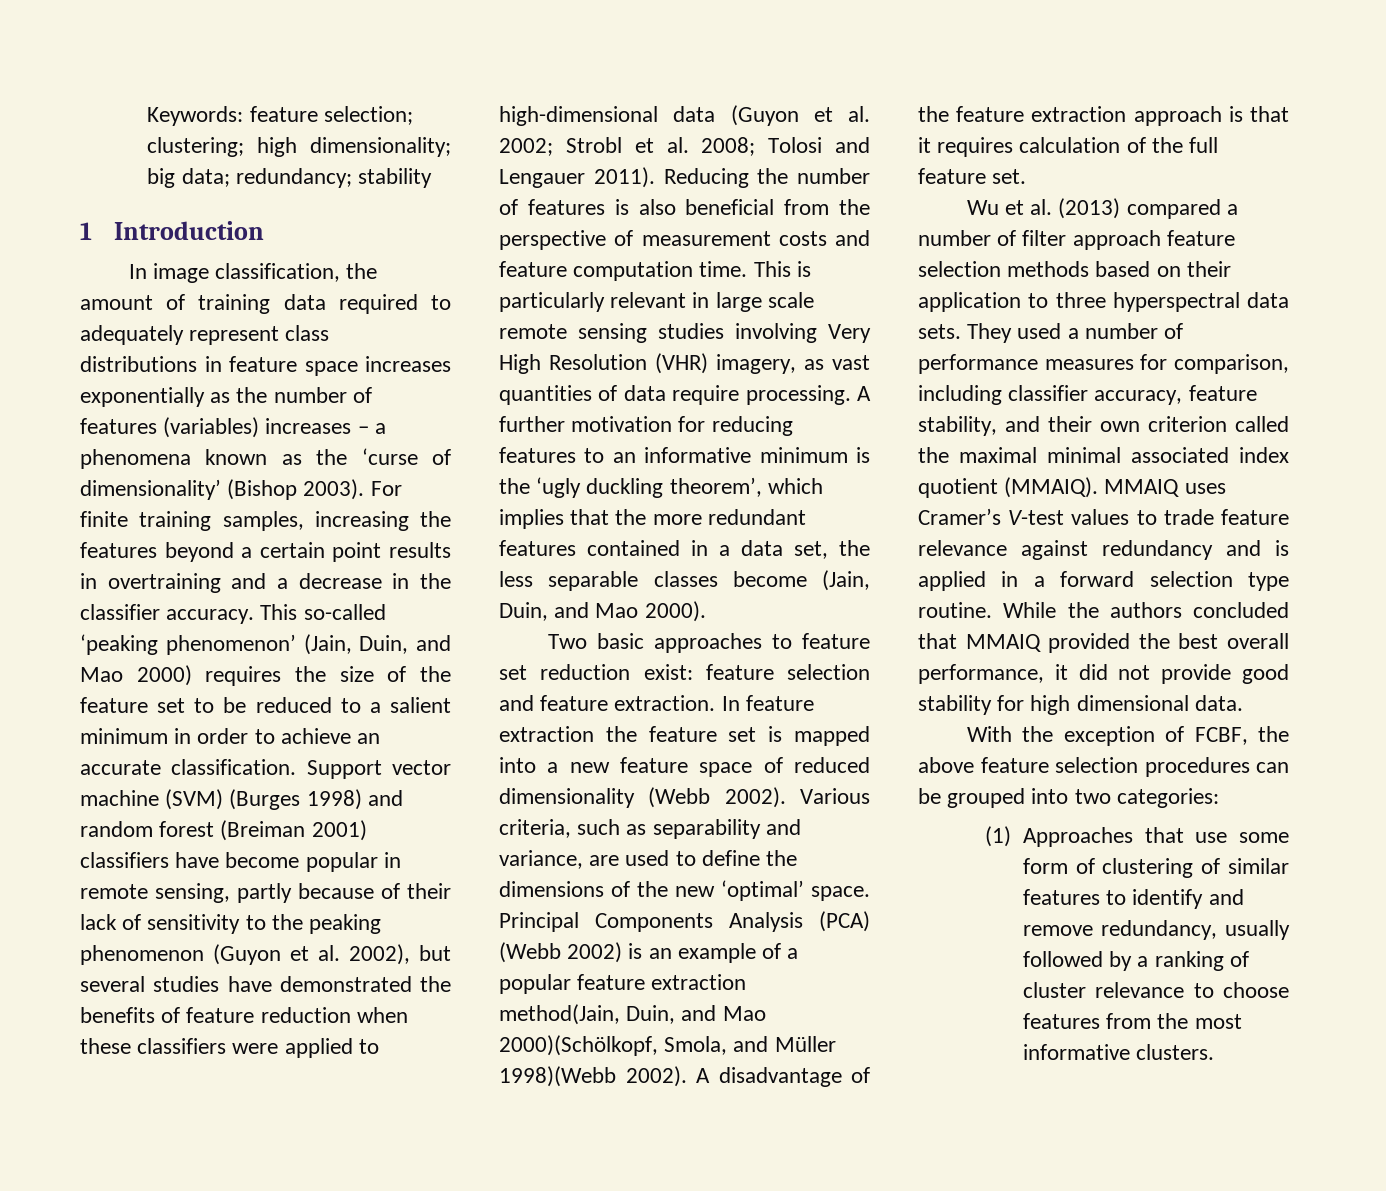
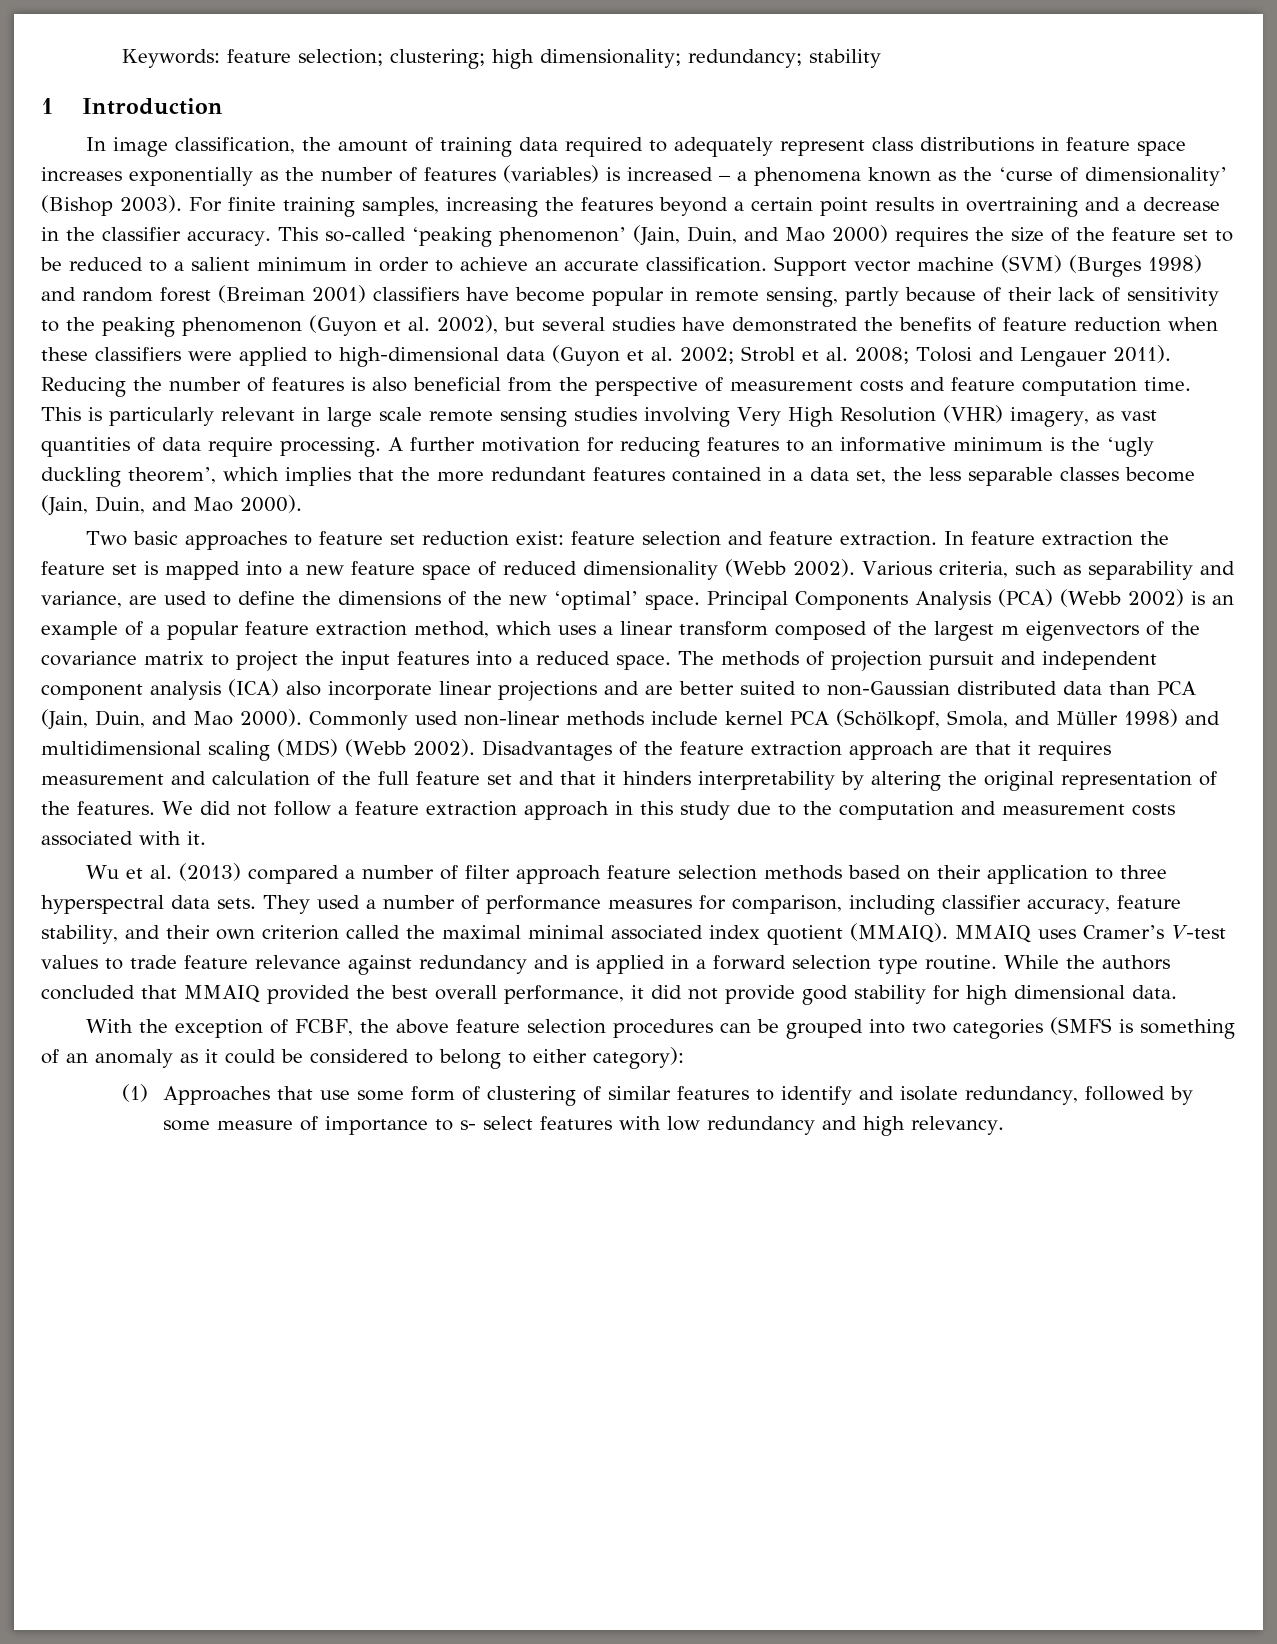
[147,168,230,188] big data; -> (682, 58) none
[265,418,352,434] increases -> [606,167,713,181] is increased
[499,1004,766,1025] [499,1035,836,1056] [499,1066,842,1087] method(Jain, Duin, and Mao 2000)(Schölkopf, Smola, and Müller 1998)(Webb 2002). A disadvantage -> [414,621,1200,641] [41,651,1157,671] [41,679,1196,701] [41,709,1221,730] [41,739,612,761] method, which uses a linear transform composed of the largest m eigenvectors of the covariance matrix to project the input features into a reduced space. The methods of projection pursuit and independent component analysis (ICA) also incorporate linear projections and are better suited to non-Gaussian distributed data than PCA (Jain, Duin, and Mao 2000). Commonly used non-linear methods include kernel PCA (Schölkopf, Smola, and Müller 1998) and multidimensional scaling (MDS) (Webb 2002). Disadvantages
[1228,106,1243,122] is -> [939,745,968,755] are
(1014, 147) none -> [41,771,206,785] measurement and
[992,169,1027,184] set. -> [487,771,1217,791] [41,801,1175,820] [41,831,206,846] set and that it hinders interpretability by altering the original representation of the features. We did not follow a feature extraction approach in this study due to the computation and measurement costs associated with it.
[1116,788,1219,808] categories: -> [952,1017,1235,1039] [41,1047,684,1069] categories (SMFS is something of an anomaly as it could be considered to belong to either category):
[1022,920,1290,940] [1022,951,1249,971] [1022,982,1289,998] [1022,1013,1242,1029] [1022,1044,1215,1060] remove redundancy, usually followed by a ranking of cluster relevance to choose features from the most informative clusters. -> [900,1086,1194,1105] [163,1116,1005,1136] isolate redundancy, followed by some measure of importance to s- select features with low redundancy and high relevancy.

